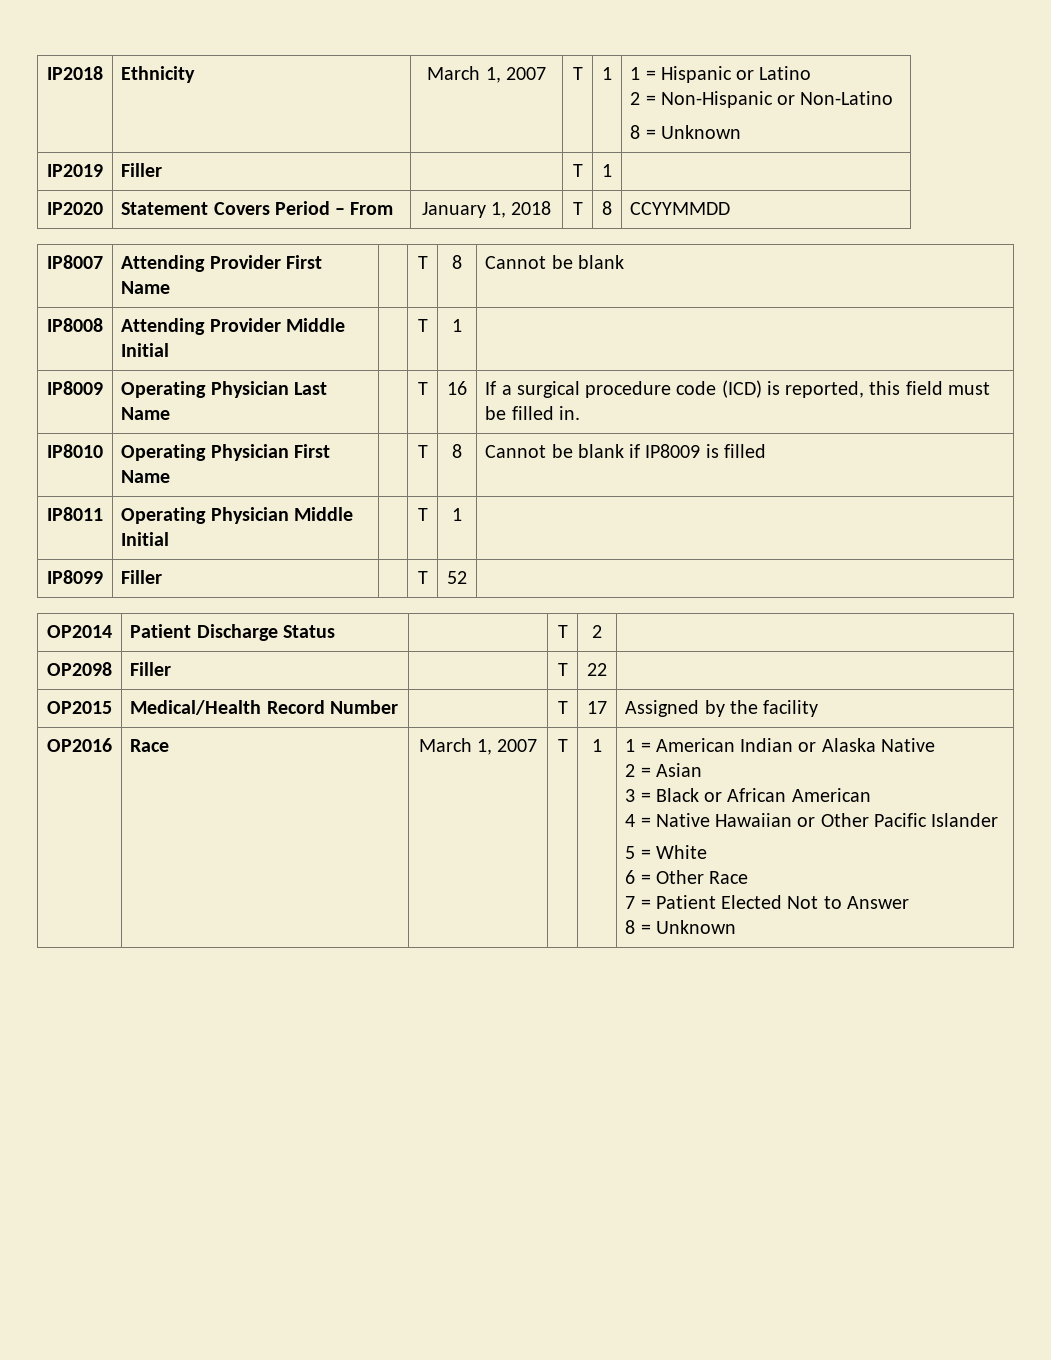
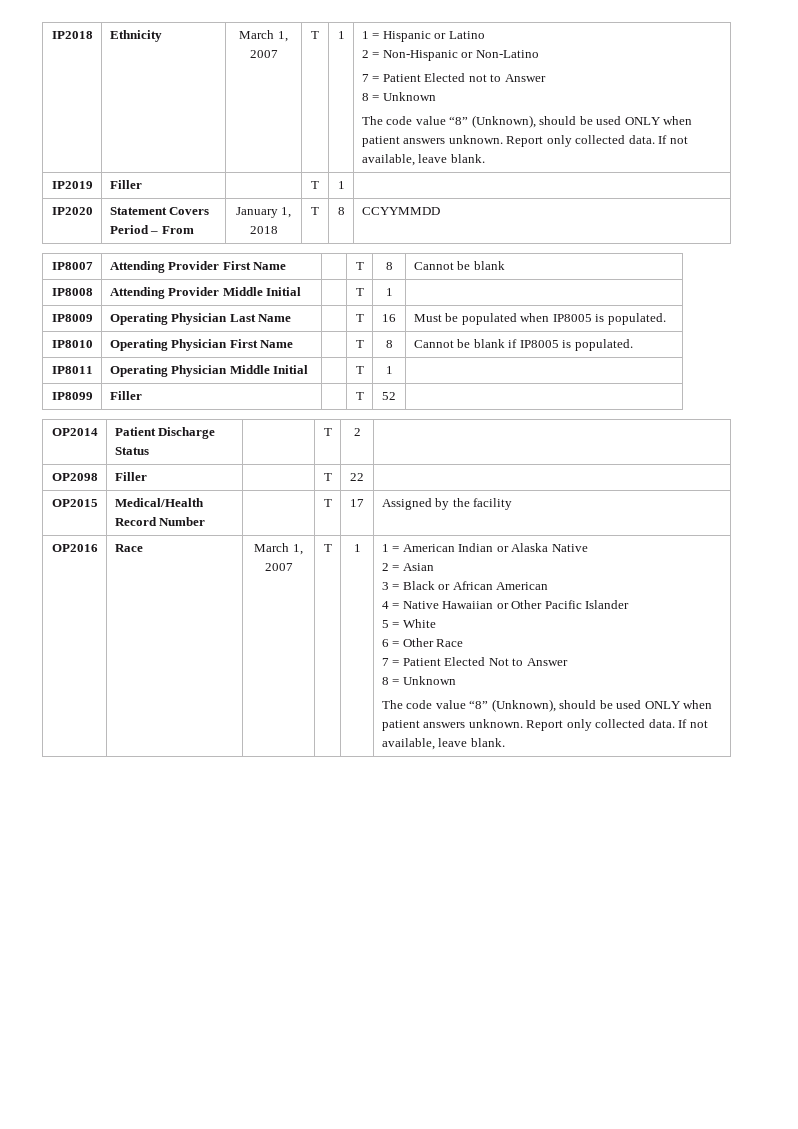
[630,125,741,139] 8 = Unknown -> [361,73,546,82] [361,92,436,101] [361,115,693,128] [361,135,688,147] [361,154,485,166] 7 = Patient Elected not to Answer // 8 = Unknown // The code value “8” (Unknown), should be used ONLY when patient answers unknown. Report only collected data. If not available, leave blank.
[485,380,990,398] [485,406,580,420] If a surgical procedure code (ICD) is reported, this field must be filled in. -> [413,313,666,325] Must be populated when IP8005 is populated.
[645,444,766,458] IP8009 is filled -> [519,339,633,351] IP8005 is populated.
(736, 927) none -> [381,699,713,712] [381,719,708,731] [381,738,505,750] // The code value “8” (Unknown), should be used ONLY when patient answers unknown. Report only collected data. If not available, leave blank.

